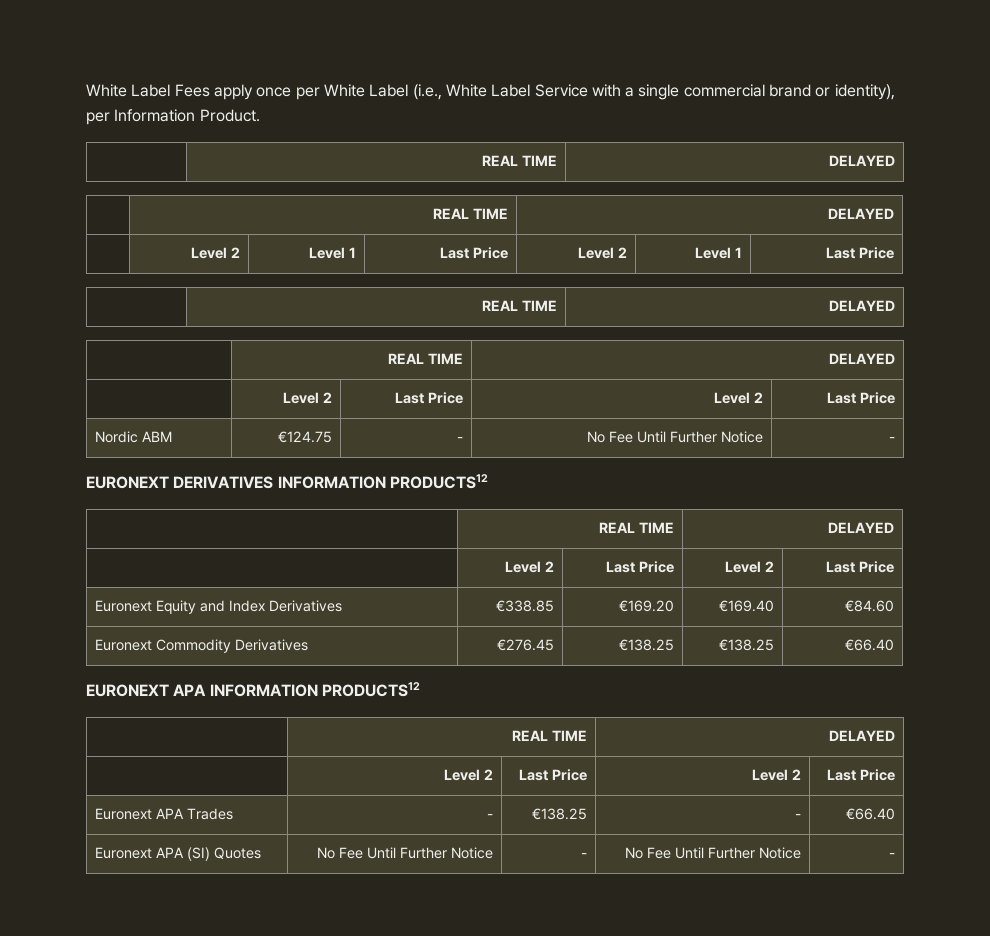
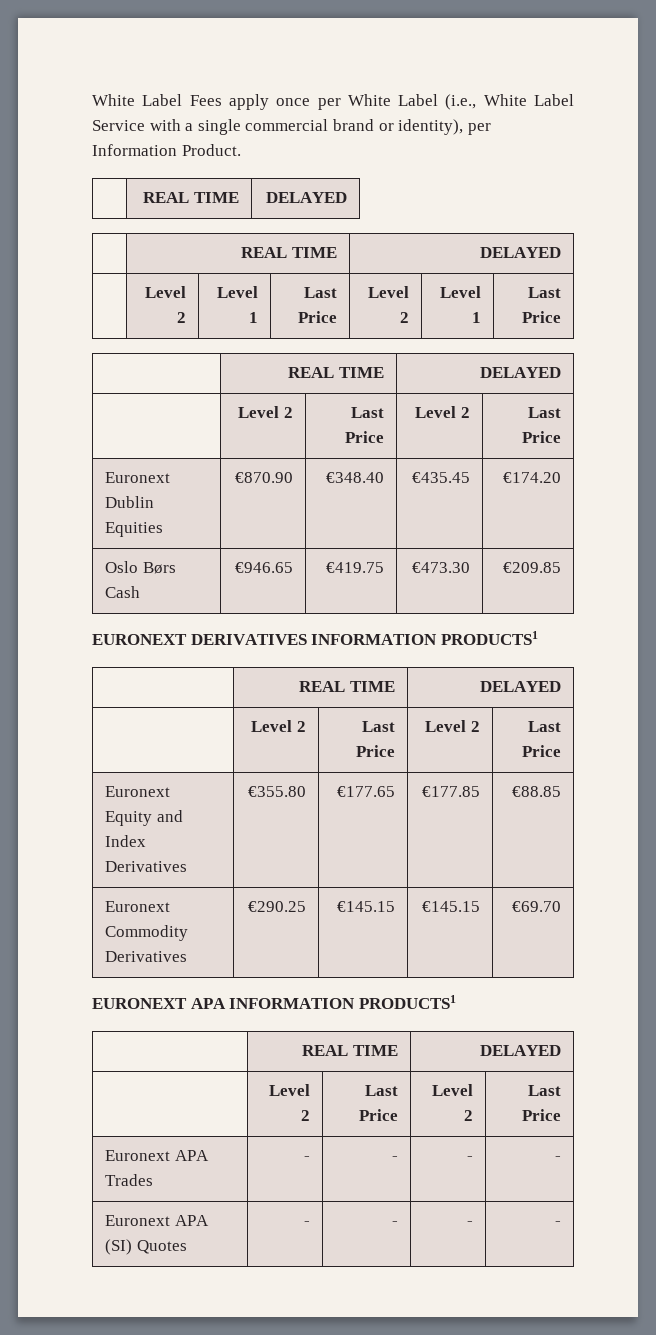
[388,353,464,364] [829,353,896,364] [283,392,333,404] [395,392,464,404] [714,392,764,404] [827,392,896,404] [94,431,172,443] [278,431,333,443] [457,437,464,442] [587,431,764,443] [889,437,896,442] // | REAL TIME | DELAYED // | Level 2 | Last Price | Level 2 | Last Price // Nordic ABM | €124.75 | - | No Fee Until Further Notice | - -> [238,406,293,418] [350,407,384,418] [344,431,384,443] [415,406,470,418] [527,407,561,418] [521,431,561,443] [105,472,171,483] [105,496,155,508] [105,522,164,537] [234,472,293,483] [325,472,384,483] [411,472,470,483] [502,472,561,483] [105,561,176,574] [105,586,141,598] [234,562,293,573] [325,562,384,573] [411,562,470,573] [502,562,561,573] // | Level 2 | Last Price | Level 2 | Last Price // Euronext Dublin Equities | €870.90 | €348.40 | €435.45 | €174.20 // Oslo Børs Cash | €946.65 | €419.75 | €473.30 | €209.85
[389,474,488,489] PRODUCTS12 -> [440,631,538,645] PRODUCTS1
[496,600,555,612] [619,600,675,612] [719,600,775,612] [845,600,895,612] €338.85 | €169.20 | €169.40 | €84.60 -> [247,786,306,797] [336,786,395,797] [421,786,480,797] [511,786,561,797] €355.80 | €177.65 | €177.85 | €88.85
[497,639,555,651] [619,639,675,651] [719,639,775,651] [845,639,895,651] €276.45 | €138.25 | €138.25 | €66.40 -> [247,901,306,912] [336,901,395,912] [421,901,480,912] [511,901,561,912] €290.25 | €145.15 | €145.15 | €69.70
[321,682,420,697] PRODUCTS12 -> [358,995,456,1009] PRODUCTS1
[532,808,588,820] [795,814,802,819] [846,808,896,820] €138.25 | - | €66.40 -> [391,1156,398,1161] [466,1156,473,1161] [554,1156,561,1161] - | - | -
[317,847,494,859] [581,853,588,858] [625,847,802,859] No Fee Until Further Notice | - | No Fee Until Further Notice -> [303,1221,310,1226] [391,1221,398,1226] [466,1221,473,1226] - | - | -

